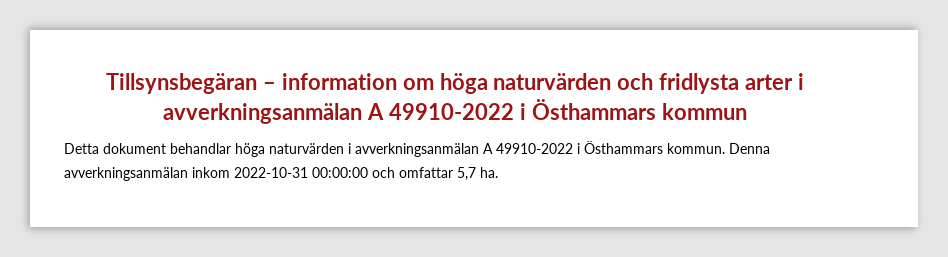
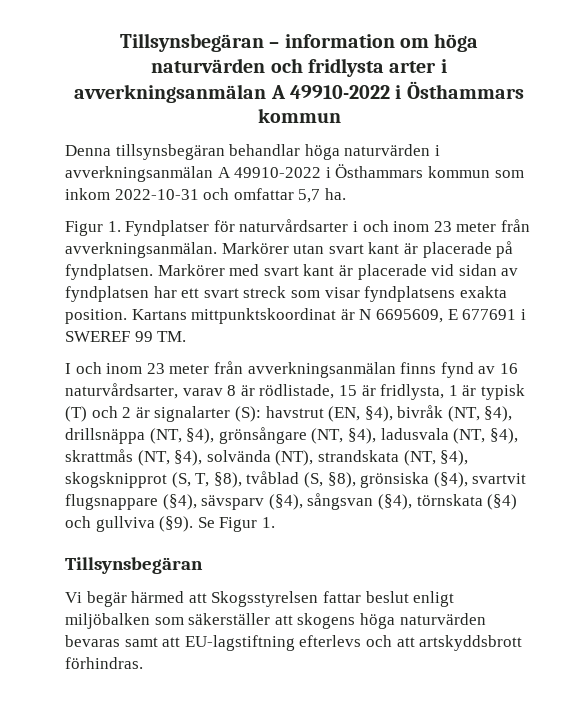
[64,143,166,154] Detta dokument -> [65,144,225,160] Denna tillsynsbegäran
[667,143,770,154] [64,167,188,181] kommun. Denna avverkningsanmälan -> [427,166,524,178] kommun som
[312,167,368,178] 00:00:00 -> (199, 194) none
(498, 172) none -> [65,219,530,236] [65,241,514,258] [65,264,519,280] [65,286,507,302] [65,308,526,324] [65,331,187,342] [65,361,518,378] [65,383,525,400] [65,405,513,422] [65,427,518,444] [65,449,469,466] [65,471,527,488] [65,493,518,510] [65,516,275,532] [65,557,203,574] [65,591,455,607] [65,613,486,629] [65,635,523,651] [65,657,143,669] // Figur 1. Fyndplatser för naturvårdsarter i och inom 23 meter från avverkningsanmälan. Markörer utan svart kant är placerade på fyndplatsen. Markörer med svart kant är placerade vid sidan av fyndplatsen har ett svart streck som visar fyndplatsens exakta position. Kartans mittpunktskoordinat är N 6695609, E 677691 i SWEREF 99 TM. // I och inom 23 meter från avverkningsanmälan finns fynd av 16 naturvårdsarter, varav 8 är rödlistade, 15 är fridlysta, 1 är typisk (T) och 2 är signalarter (S): havstrut (EN, §4), bivråk (NT, §4), drillsnäppa (NT, §4), grönsångare (NT, §4), ladusvala (NT, §4), skrattmås (NT, §4), solvända (NT), strandskata (NT, §4), skogsknipprot (S, T, §8), tvåblad (S, §8), grönsiska (§4), svartvit flugsnappare (§4), sävsparv (§4), sångsvan (§4), törnskata (§4) och gullviva (§9). Se Figur 1. // Tillsynsbegäran // Vi begär härmed att Skogsstyrelsen fattar beslut enligt miljöbalken som säkerställer att skogens höga naturvärden bevaras samt att EU-lagstiftning efterlevs och att artskyddsbrott förhindras.

